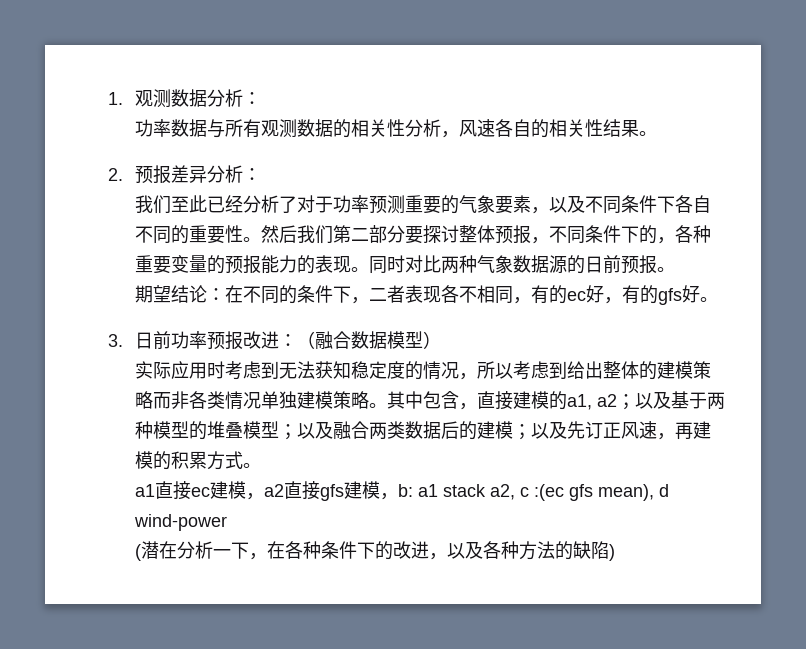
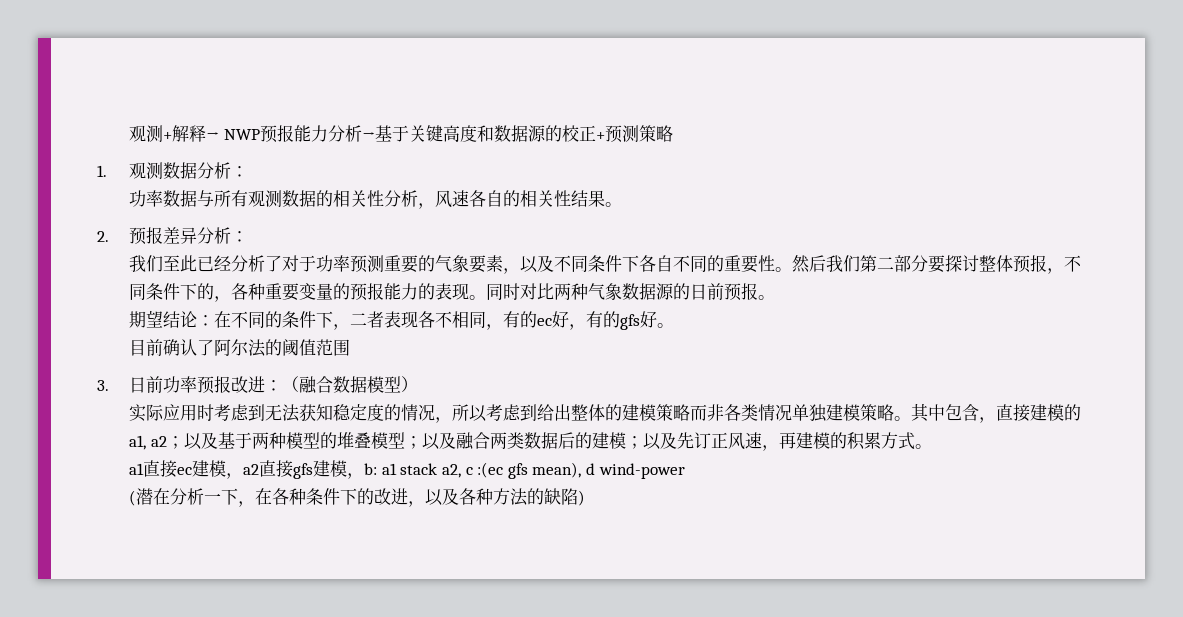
(108, 98) none -> [129,125,673,143] 观测+解释→ NWP预报能力分析→基于关键高度和数据源的校正+预测策略 //
(718, 299) none -> [129,339,351,357] // 目前确认了阿尔法的阈值范围

